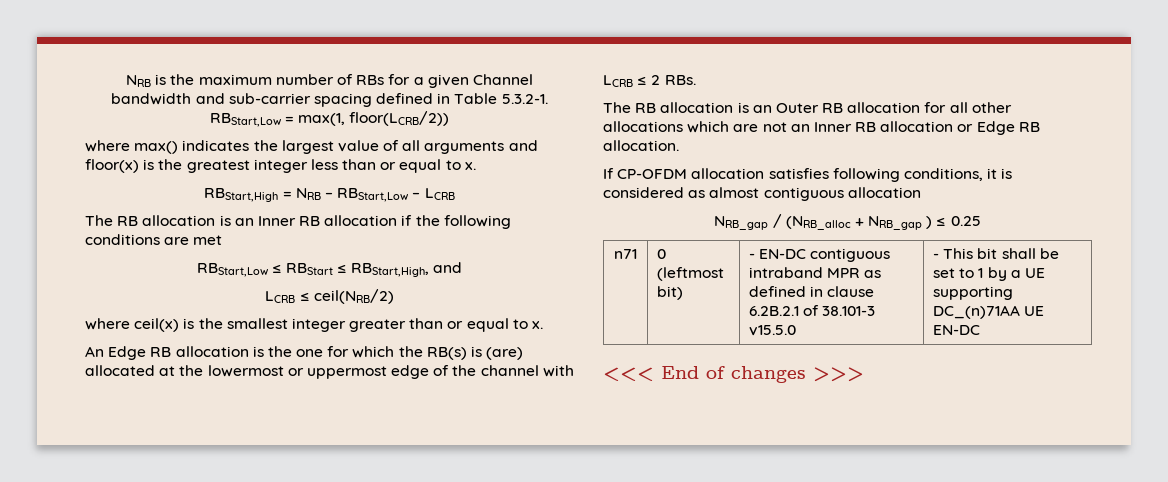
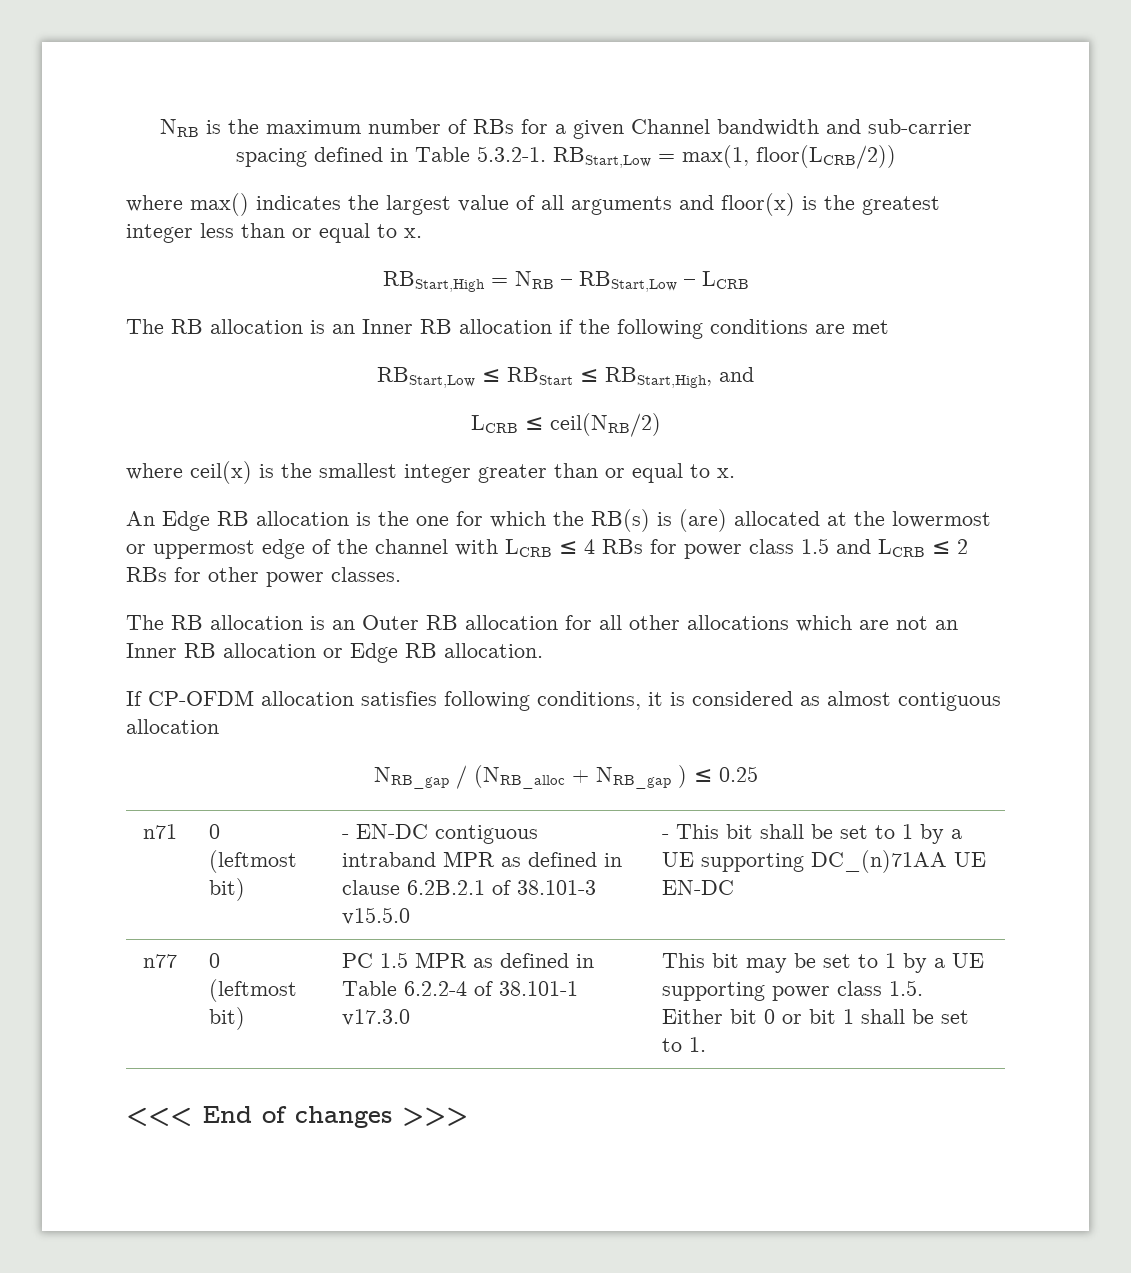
[651,75,696,85] 2 RBs. -> [584,538,968,559] [126,567,401,587] 4 RBs for power class 1.5 and LCRB ≤ 2 RBs for other power classes.
(981, 330) none -> [143,954,177,968] [209,953,221,968] [209,979,298,1002] [209,1007,246,1030] [342,952,595,968] [342,981,579,996] [342,1009,411,1026] [662,953,985,973] [662,980,924,1001] [662,1009,970,1024] [662,1037,707,1052] // n77 | 0 (leftmost bit) | PC 1.5 MPR as defined in Table 6.2.2-4 of 38.101-1 v17.3.0 | This bit may be set to 1 by a UE supporting power class 1.5. Either bit 0 or bit 1 shall be set to 1.

